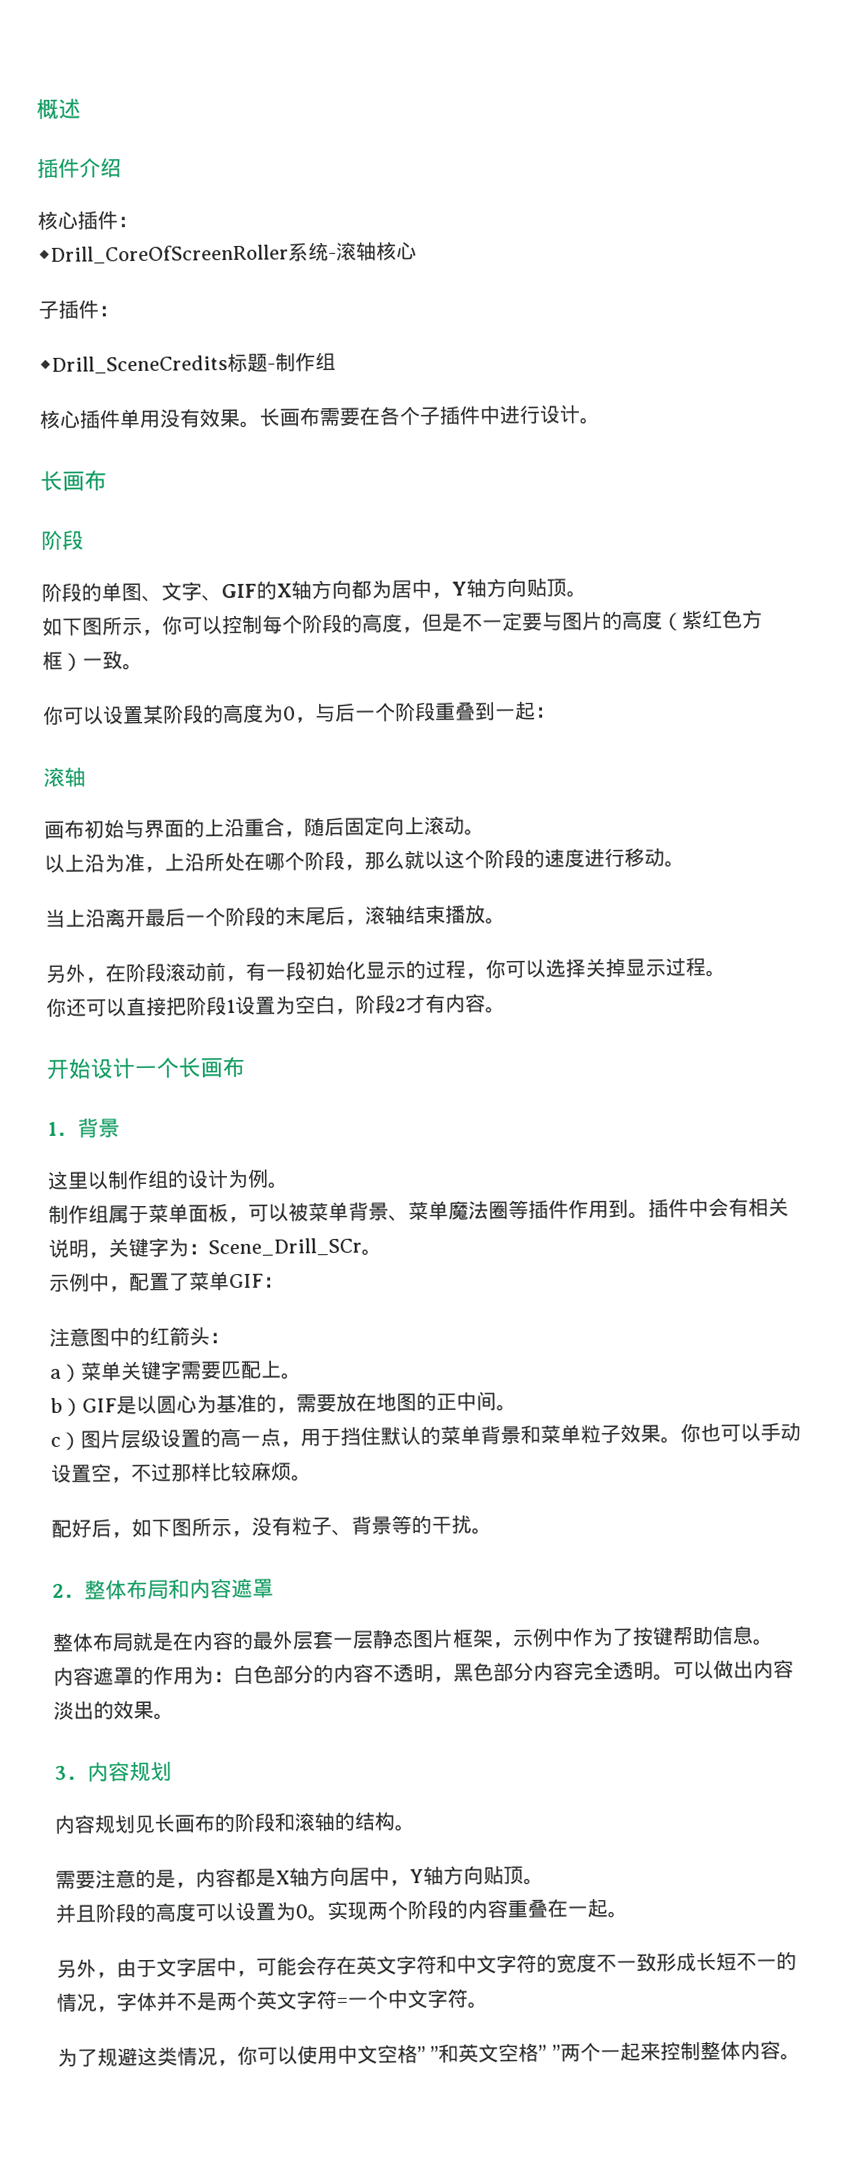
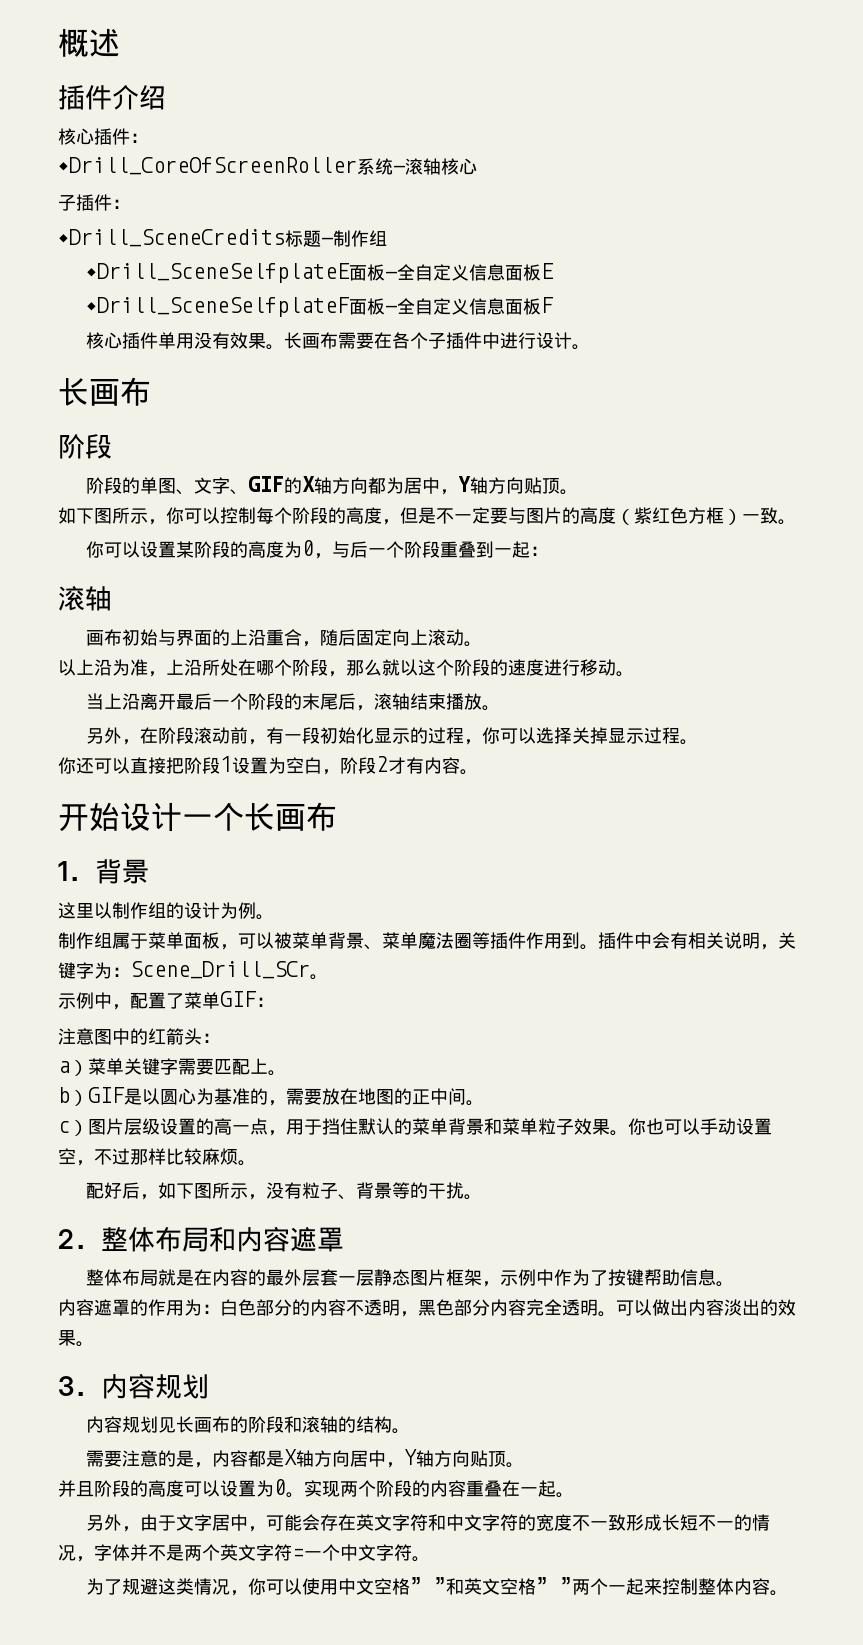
(336, 361) none -> [86,263,555,283] [86,297,555,317] // ◆Drill_SceneSelfplateE面板-全自定义信息面板E // ◆Drill_SceneSelfplateF面板-全自定义信息面板F

